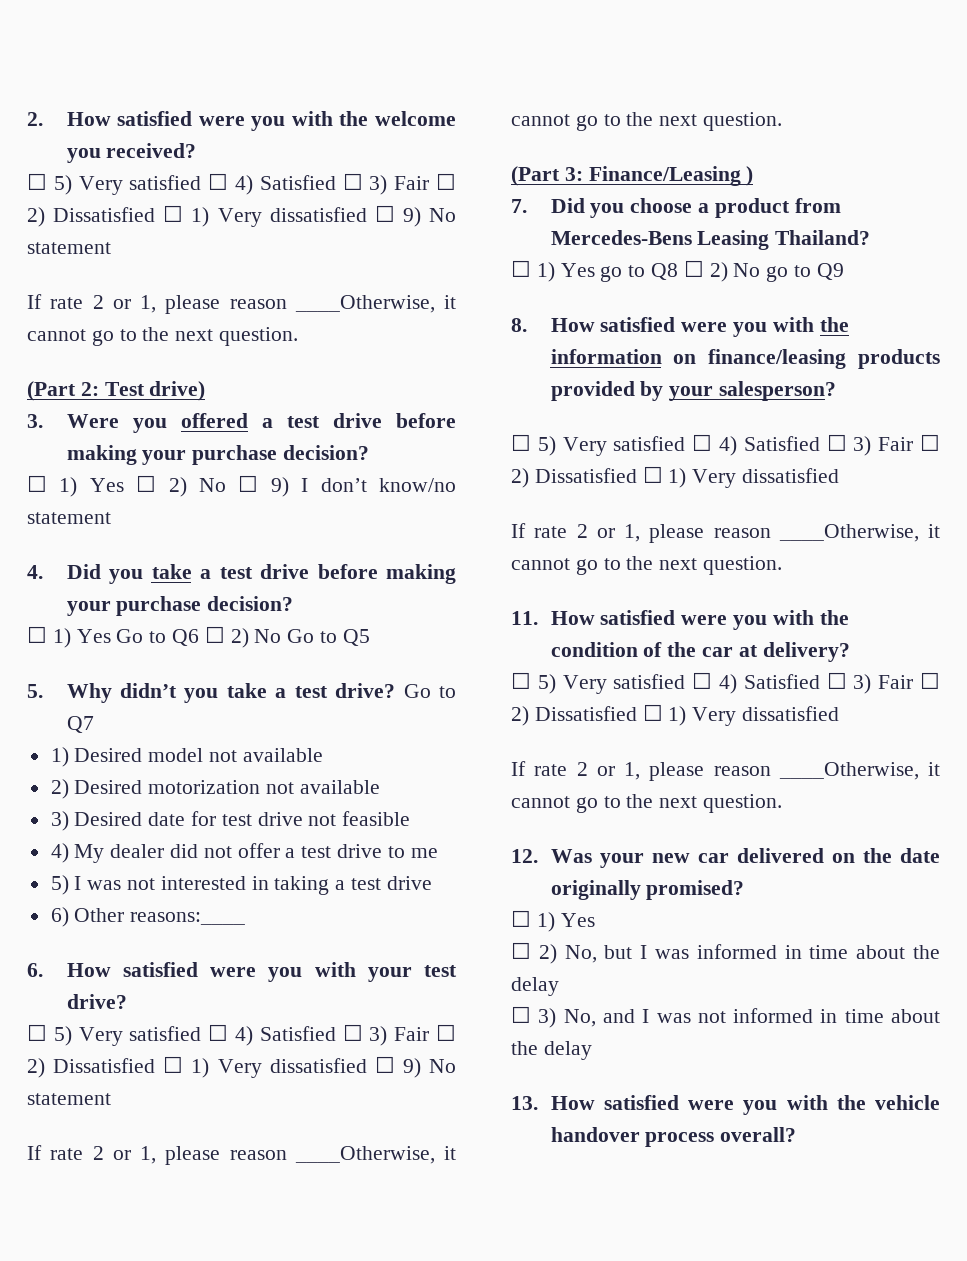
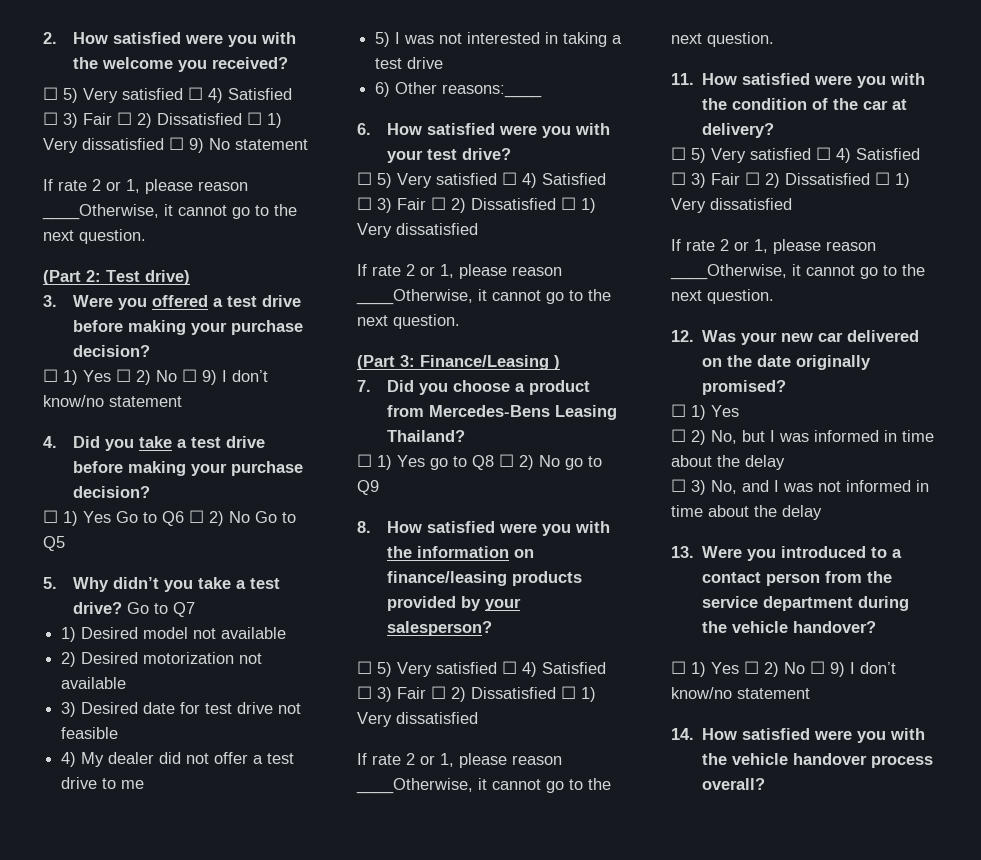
[374,1056,456,1078] [27,1093,111,1105] ☐ 9) No statement -> (478, 229) none
(538, 1103) none -> [702,546,903,561] [702,571,893,586] [702,596,910,611] [702,621,877,633] [671,661,896,677] [671,687,810,699] [671,728,694,740] Were you introduced to a contact person from the service department during the vehicle handover? // ☐ 1) Yes ☐ 2) No ☐ 9) I don’t know/no statement // 14.

